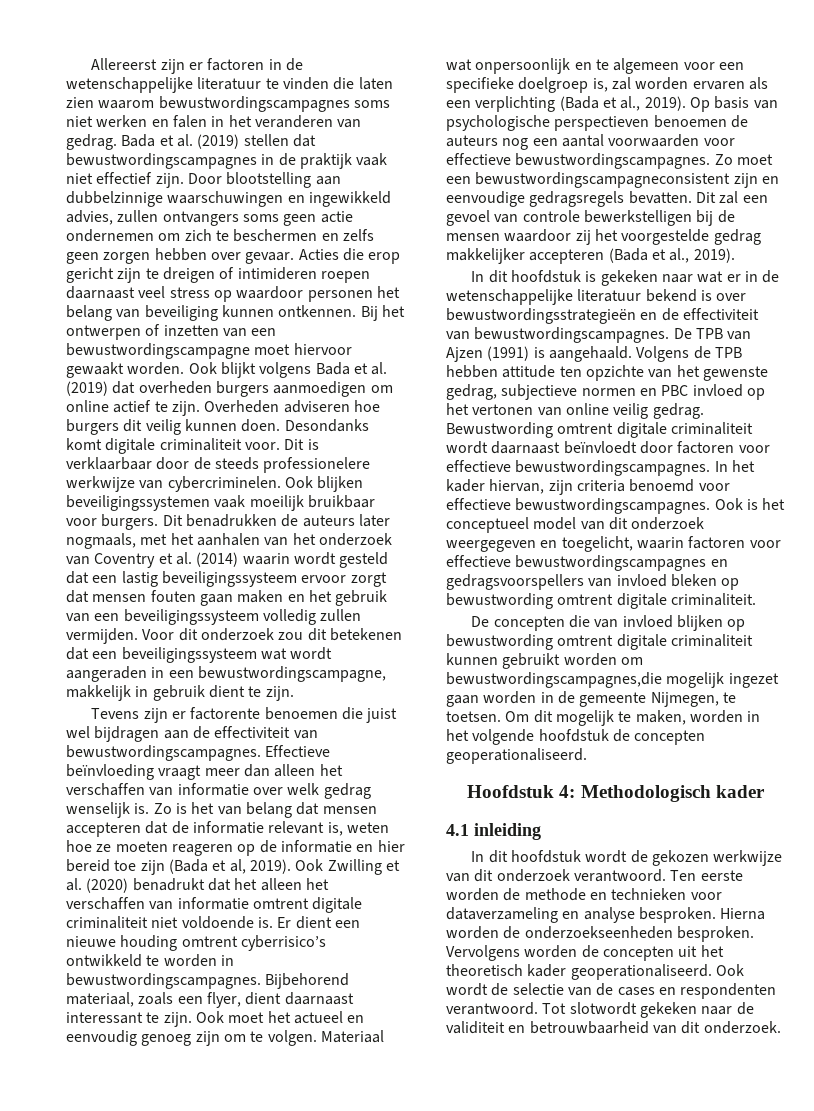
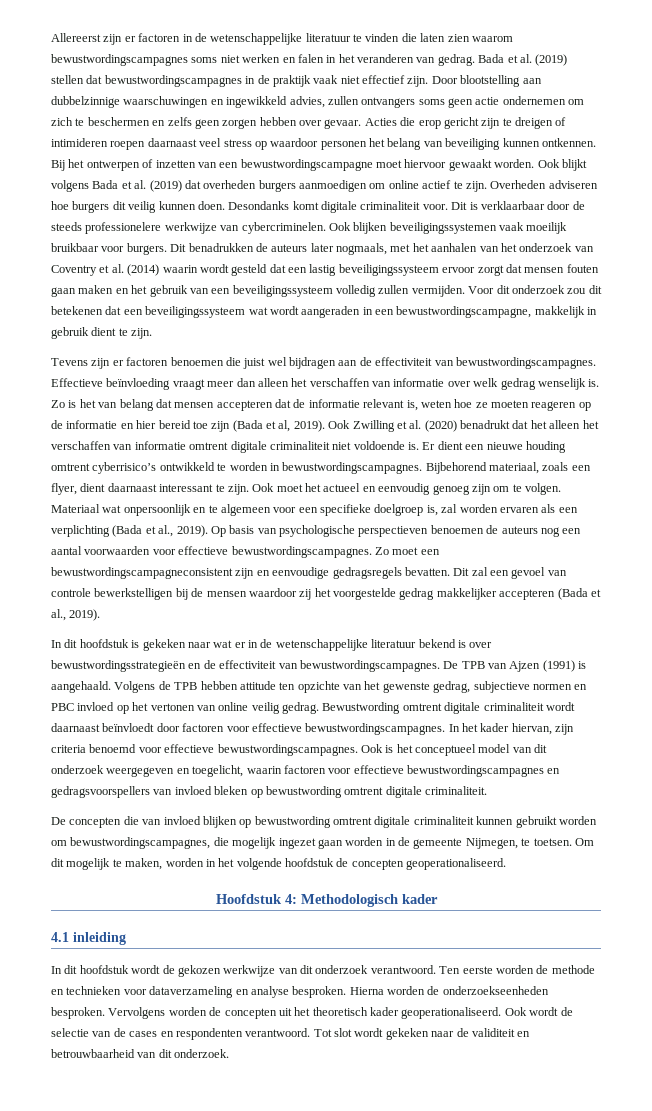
[190,707,261,720] factorente -> [126,357,169,366] factoren
[446,672,662,688] bewustwordingscampagnes,die -> [70,837,229,849] bewustwordingscampagnes, die
[569,1002,637,1015] slotwordt -> [334,1028,384,1037] slot wordt

